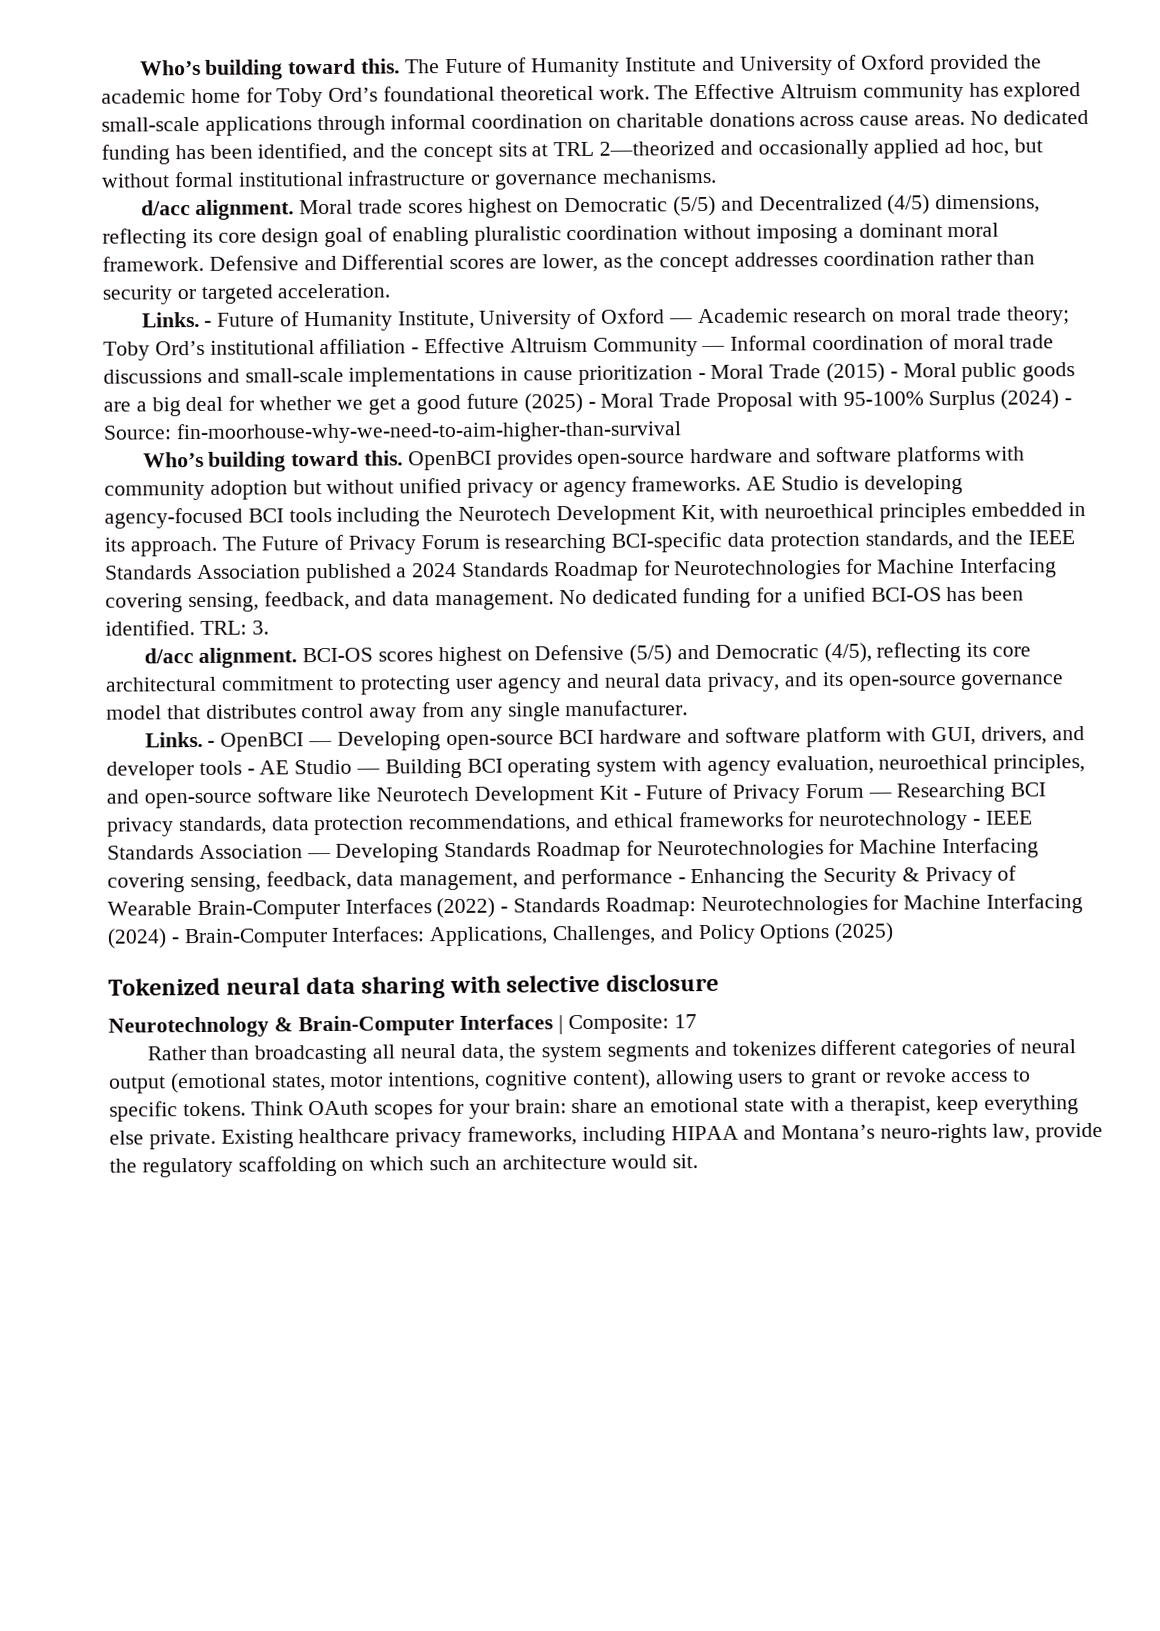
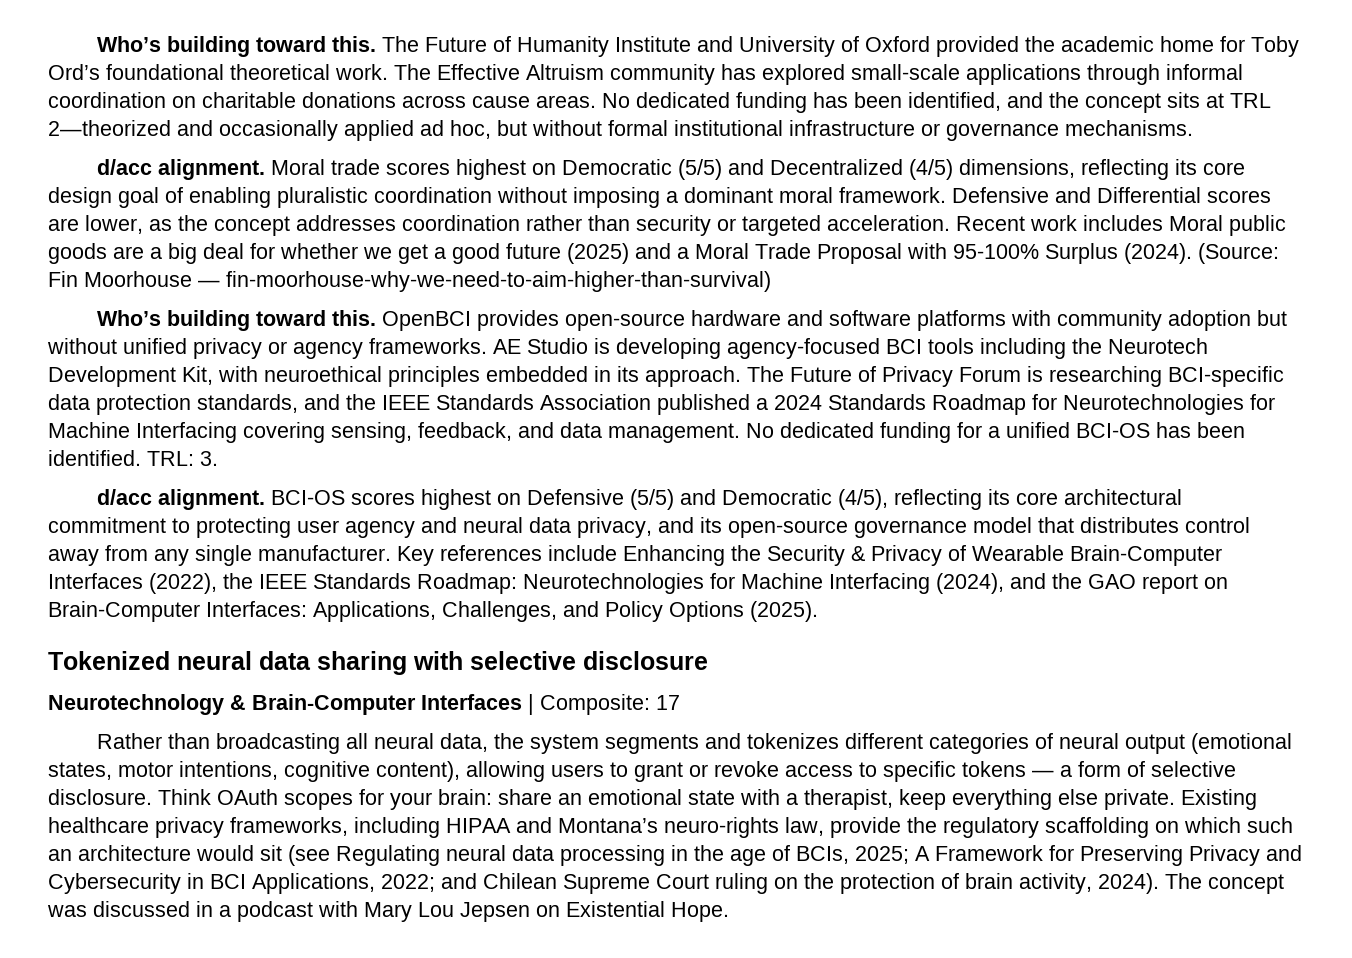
[141,306,1070,332] [103,334,1055,361] [103,362,898,387] // Links. - Future of Humanity Institute, University of Oxford — Academic research on moral trade theory; Toby Ord’s institutional affiliation - Effective Altruism Community — Informal coordination of moral trade discussions and small-scale implementations in cause prioritization - Moral Trade (2015) - -> [956,215,1163,231] Recent work includes
[587,401,596,408] - -> [635,243,689,259] and a
[1000,389,1073,410] [103,420,682,445] (2024) - Source: fin-moorhouse-why-we-need-to-aim-higher-than-survival -> [1124,243,1279,264] [48,271,771,292] (2024). (Source: Fin Moorhouse — fin-moorhouse-why-we-need-to-aim-higher-than-survival)
[144,726,1085,752] [106,754,1086,781] [106,782,1047,809] [107,810,1033,837] [107,837,1040,863] [107,868,686,893] // Links. - OpenBCI — Developing open-source BCI hardware and software platform with GUI, drivers, and developer tools - AE Studio — Building BCI operating system with agency evaluation, neuroethical principles, and open-source software like Neurotech Development Kit - Future of Privacy Forum — Researching BCI privacy standards, data protection recommendations, and ethical frameworks for neurotechnology - IEEE Standards Association — Developing Standards Roadmap for Neurotechnologies for Machine Interfacing covering sensing, feedback, data management, and performance - -> [397,545,617,566] Key references include
[436,897,509,919] (2022) - -> [149,573,307,594] (2022), the IEEE
[107,928,179,949] (2024) - -> [936,573,1228,594] (2024), and the GAO report on
[834,922,895,944] (2025) -> [750,601,818,622] (2025).
[182,1101,246,1117] tokens. -> [962,761,1236,777] [48,789,152,805] tokens — a form of selective disclosure.
[672,1154,699,1169] sit. -> [260,845,1302,866] [48,873,1284,894] [47,901,729,922] sit (see Regulating neural data processing in the age of BCIs, 2025; A Framework for Preserving Privacy and Cybersecurity in BCI Applications, 2022; and Chilean Supreme Court ruling on the protection of brain activity, 2024). The concept was discussed in a podcast with Mary Lou Jepsen on Existential Hope.

